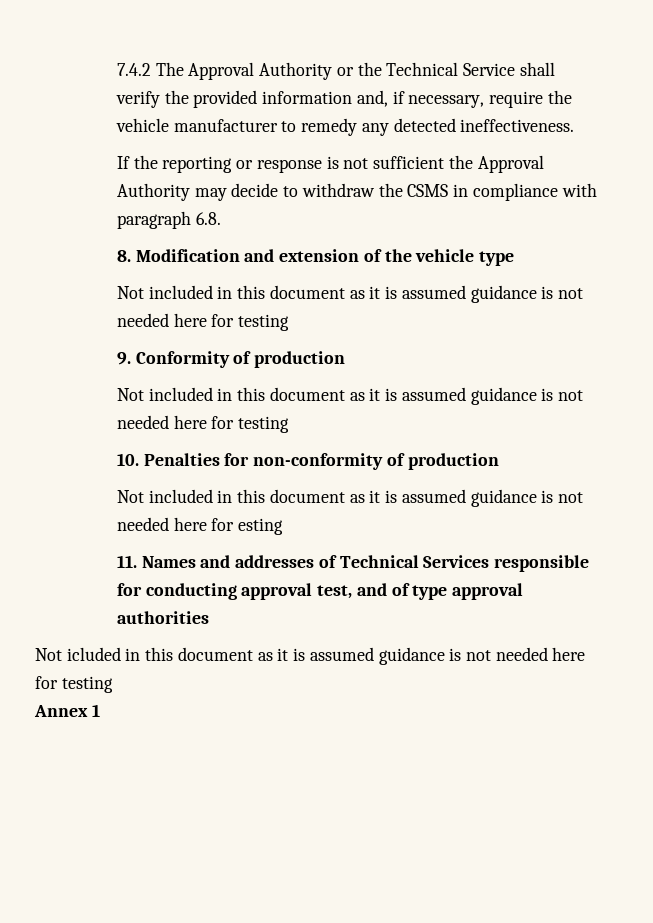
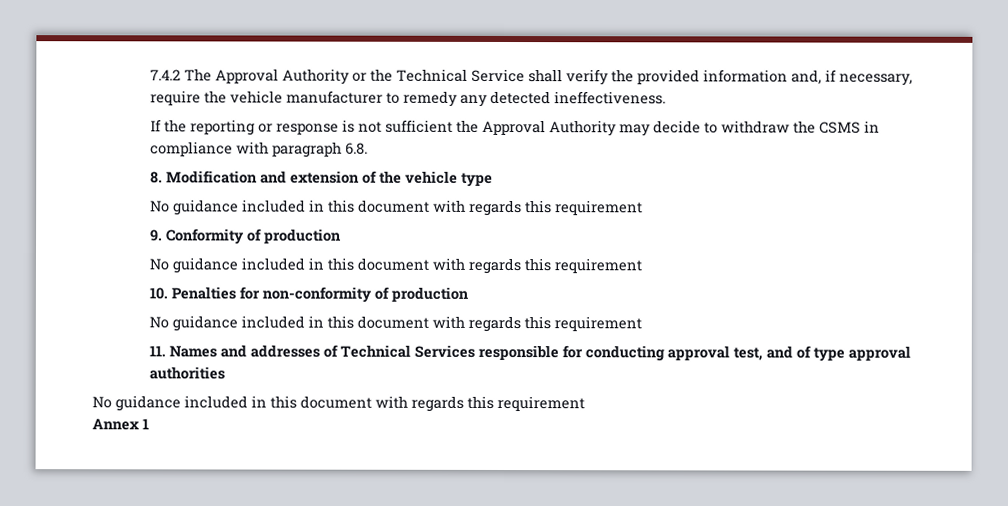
[116,285,583,303] [116,313,290,331] Not included in this document as it is assumed guidance is not needed here for testing -> [149,199,643,217] No guidance included in this document with regards this requirement
[116,387,583,405] [116,415,290,433] Not included in this document as it is assumed guidance is not needed here for testing -> [148,257,642,275] No guidance included in this document with regards this requirement
[116,489,583,507] [116,517,284,535] Not included in this document as it is assumed guidance is not needed here for esting -> [148,315,642,333] No guidance included in this document with regards this requirement
[35,647,586,665] [35,676,113,693] Not icluded in this document as it is assumed guidance is not needed here for testing -> [92,395,585,412] No guidance included in this document with regards this requirement

